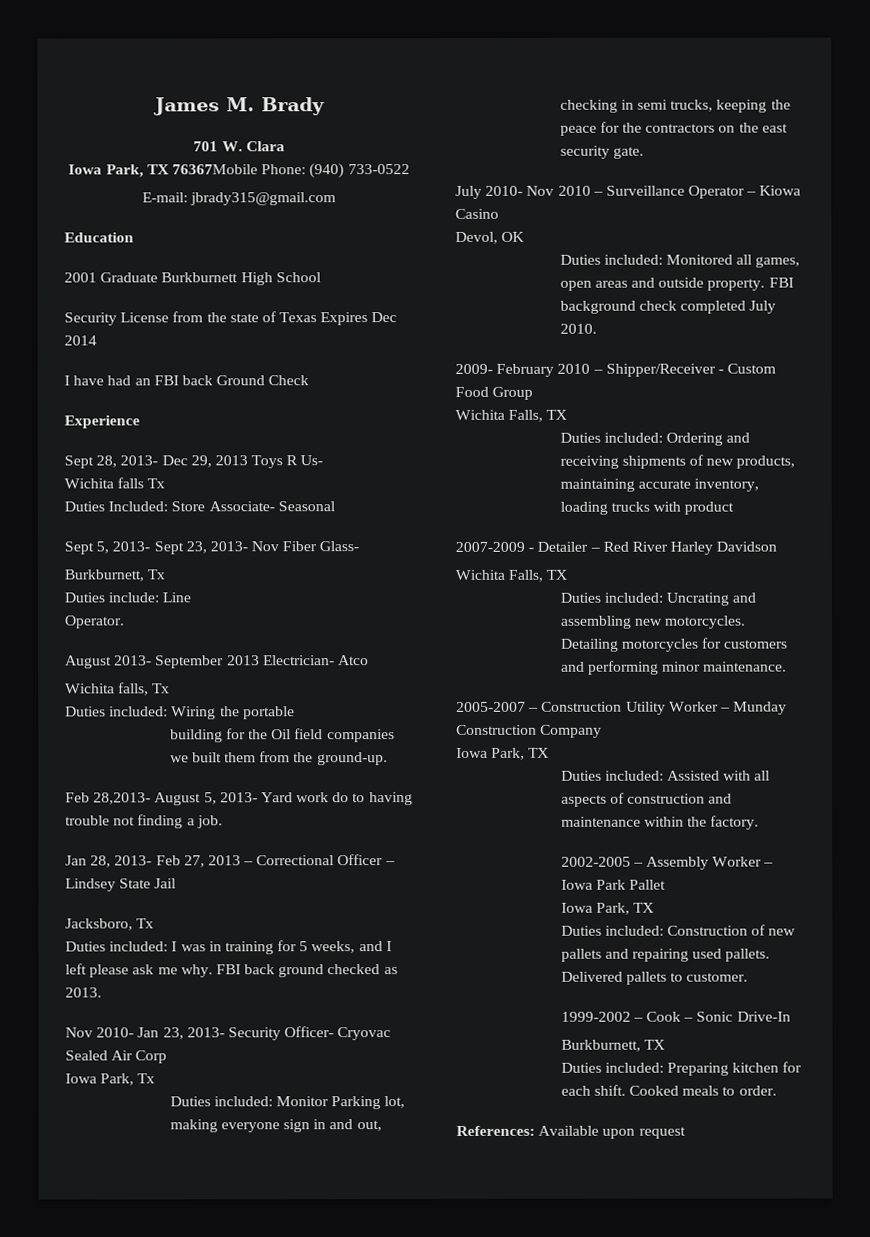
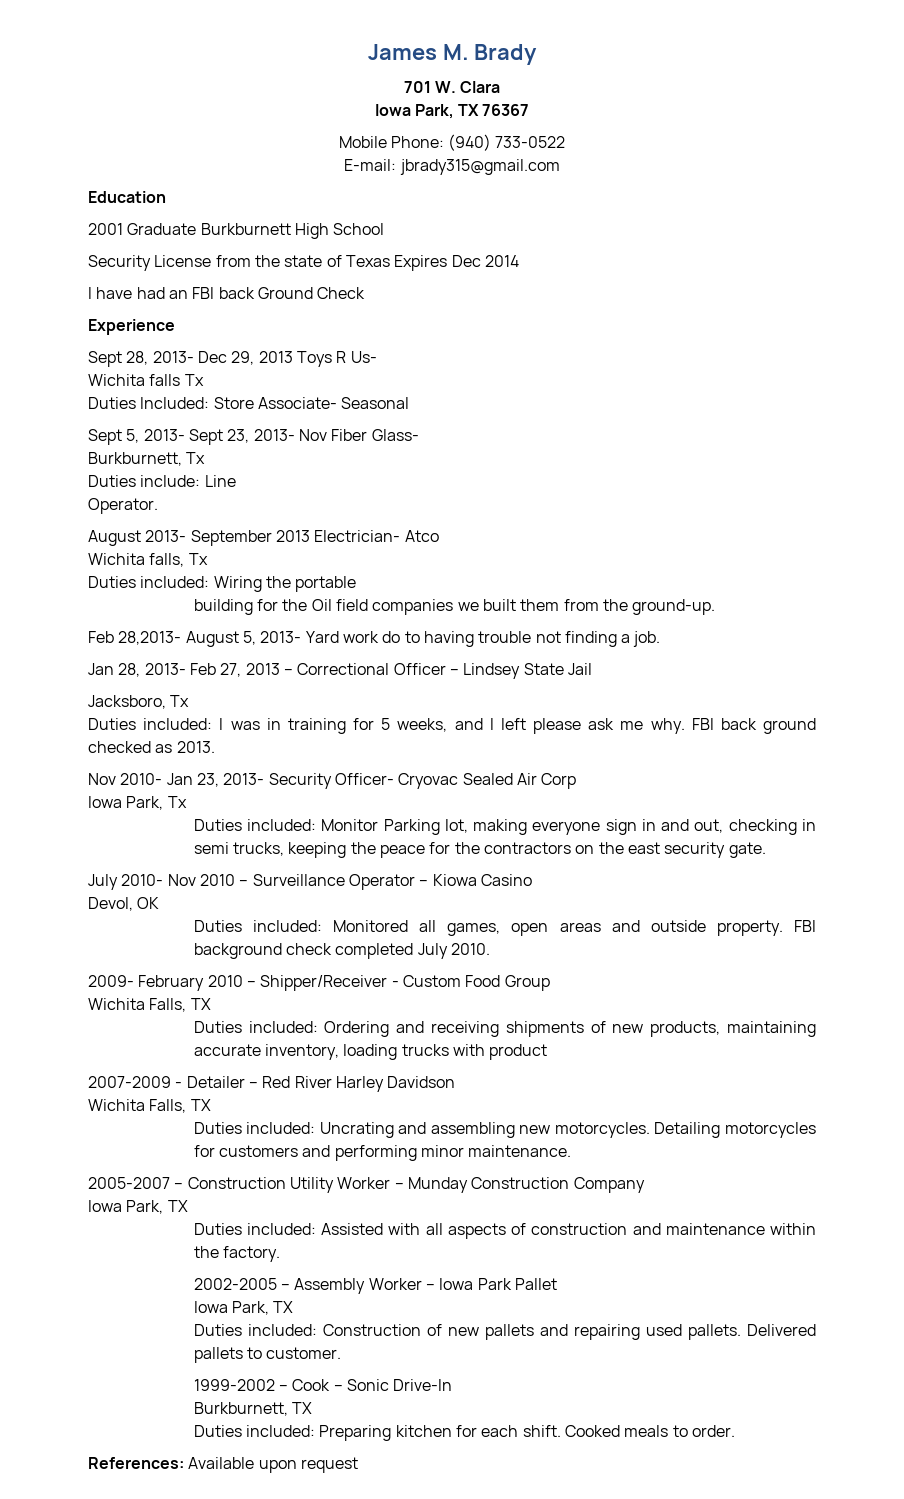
[172,164,258,175] 76367Mobile -> [482,104,530,116] [338,136,387,148] 76367 // Mobile

